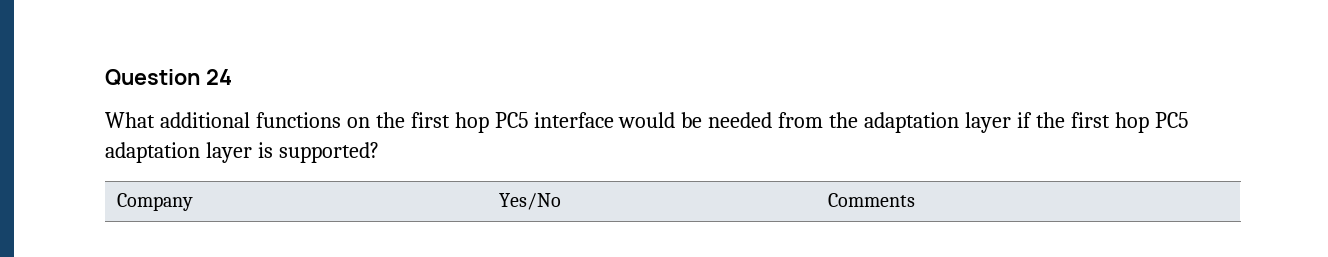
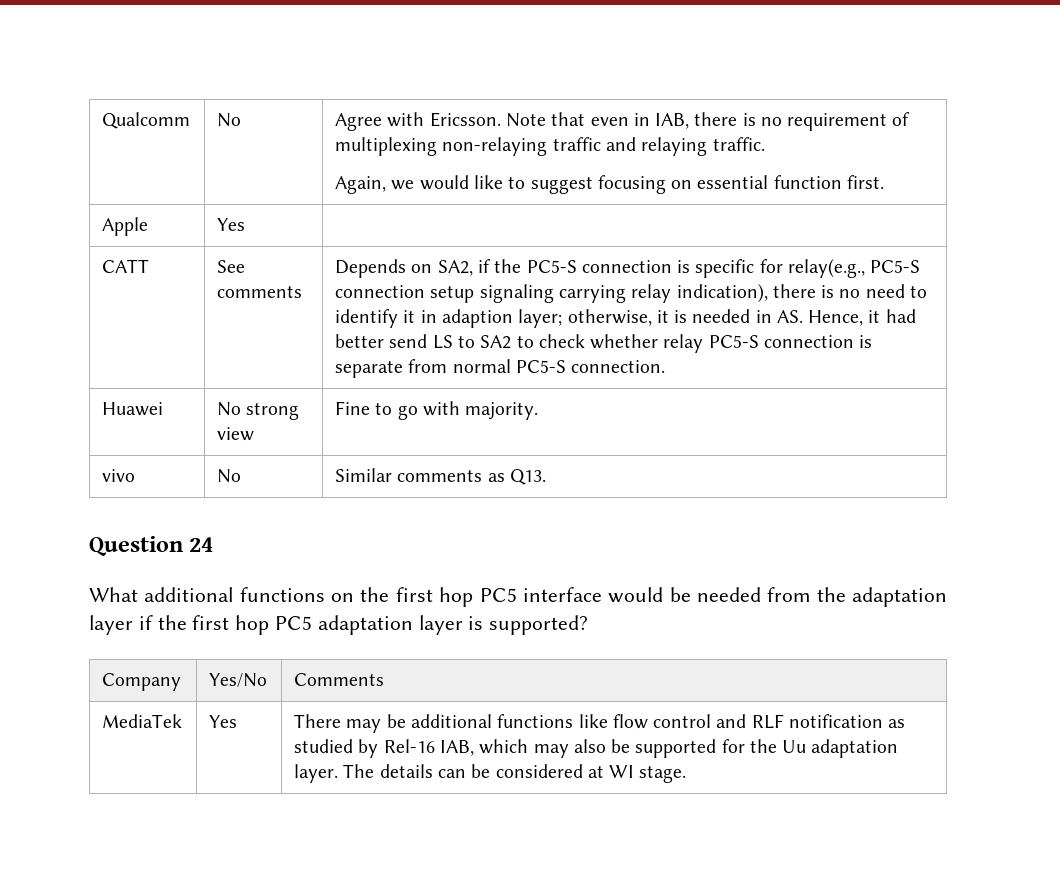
(105, 77) none -> [102,112,191,129] [217,113,242,127] [335,112,911,131] [335,137,765,156] [335,175,884,194] [102,217,149,236] [217,218,246,231] [102,259,150,273] [217,260,246,273] [217,285,303,298] [335,259,921,278] [335,284,927,303] [335,309,916,328] [335,334,873,353] [335,359,666,378] [102,402,164,416] [217,402,300,420] [217,427,255,441] [335,401,539,420] [102,469,136,482] [217,469,242,483] [335,468,546,485] Qualcomm | No | Agree with Ericsson. Note that even in IAB, there is no requirement of multiplexing non-relaying traffic and relaying traffic. // Again, we would like to suggest focusing on essential function first. // Apple | Yes | // CATT | See comments | Depends on SA2, if the PC5-S connection is specific for relay(e.g., PC5-S connection setup signaling carrying relay indication), there is no need to identify it in adaption layer; otherwise, it is needed in AS. Hence, it had better send LS to SA2 to check whether relay PC5-S connection is separate from normal PC5-S connection. // Huawei | No strong view | Fine to go with majority. // vivo | No | Similar comments as Q13. //
(916, 200) none -> [102,714,183,728] [209,715,238,728] [294,714,906,733] [294,739,899,758] [294,764,687,783] // MediaTek | Yes | There may be additional functions like flow control and RLF notification as studied by Rel-16 IAB, which may also be supported for the Uu adaptation layer. The details can be considered at WI stage.

